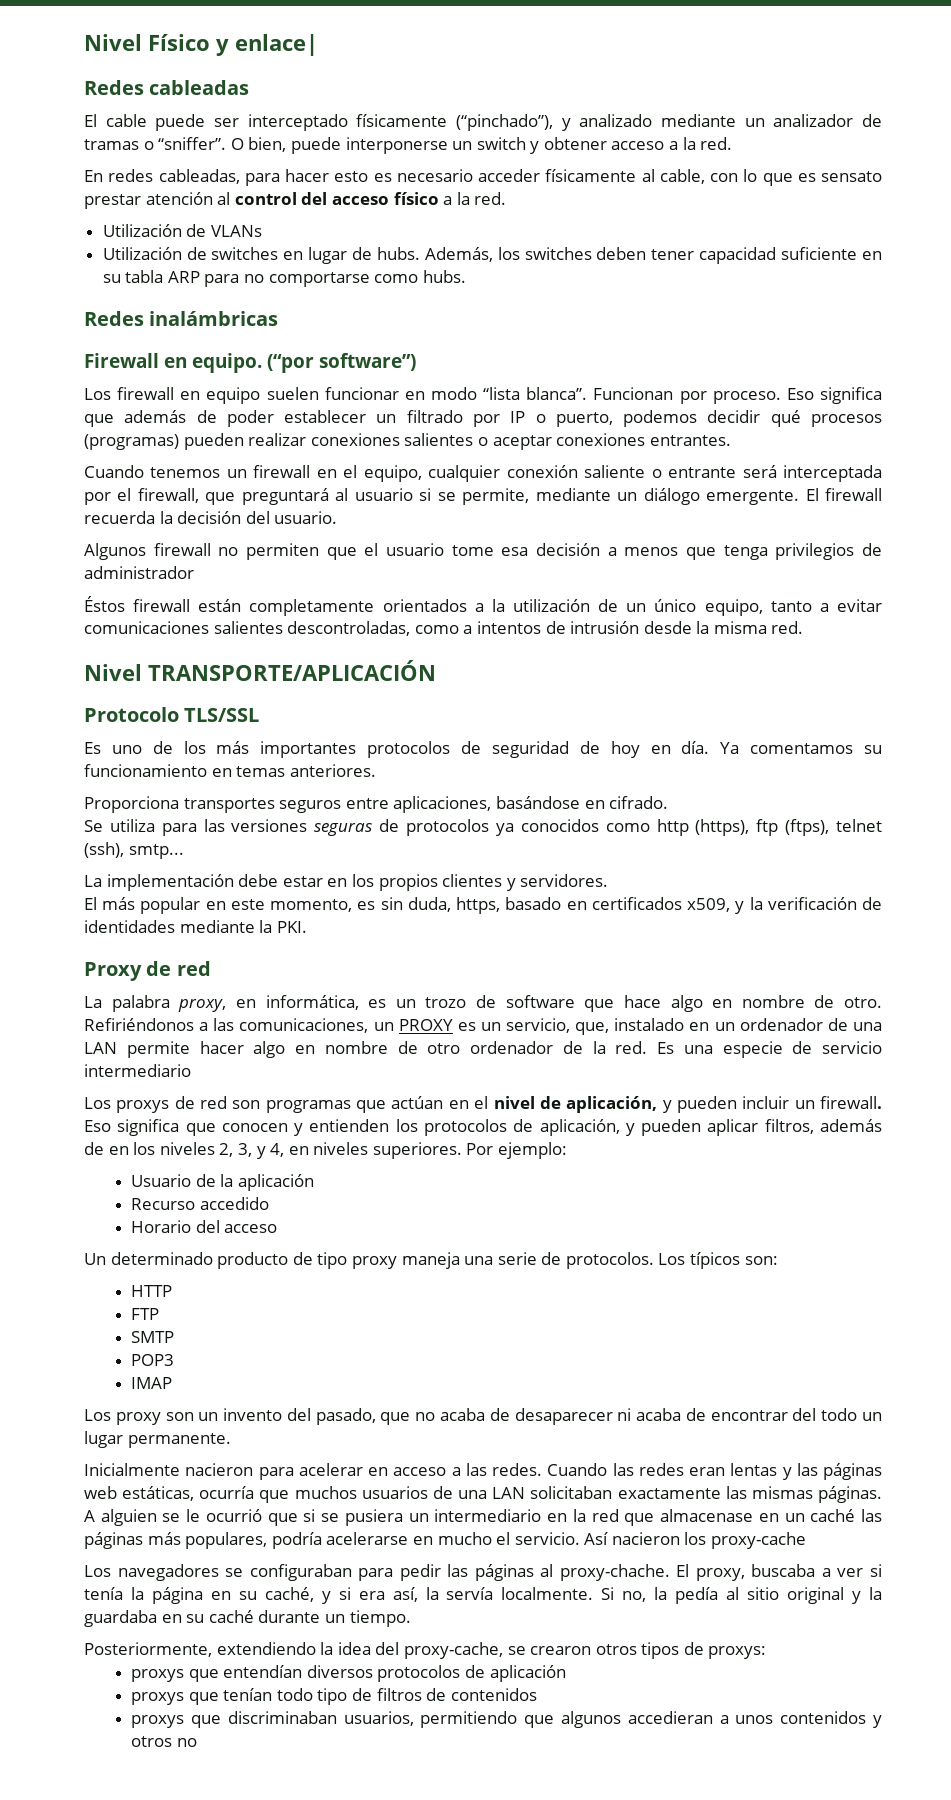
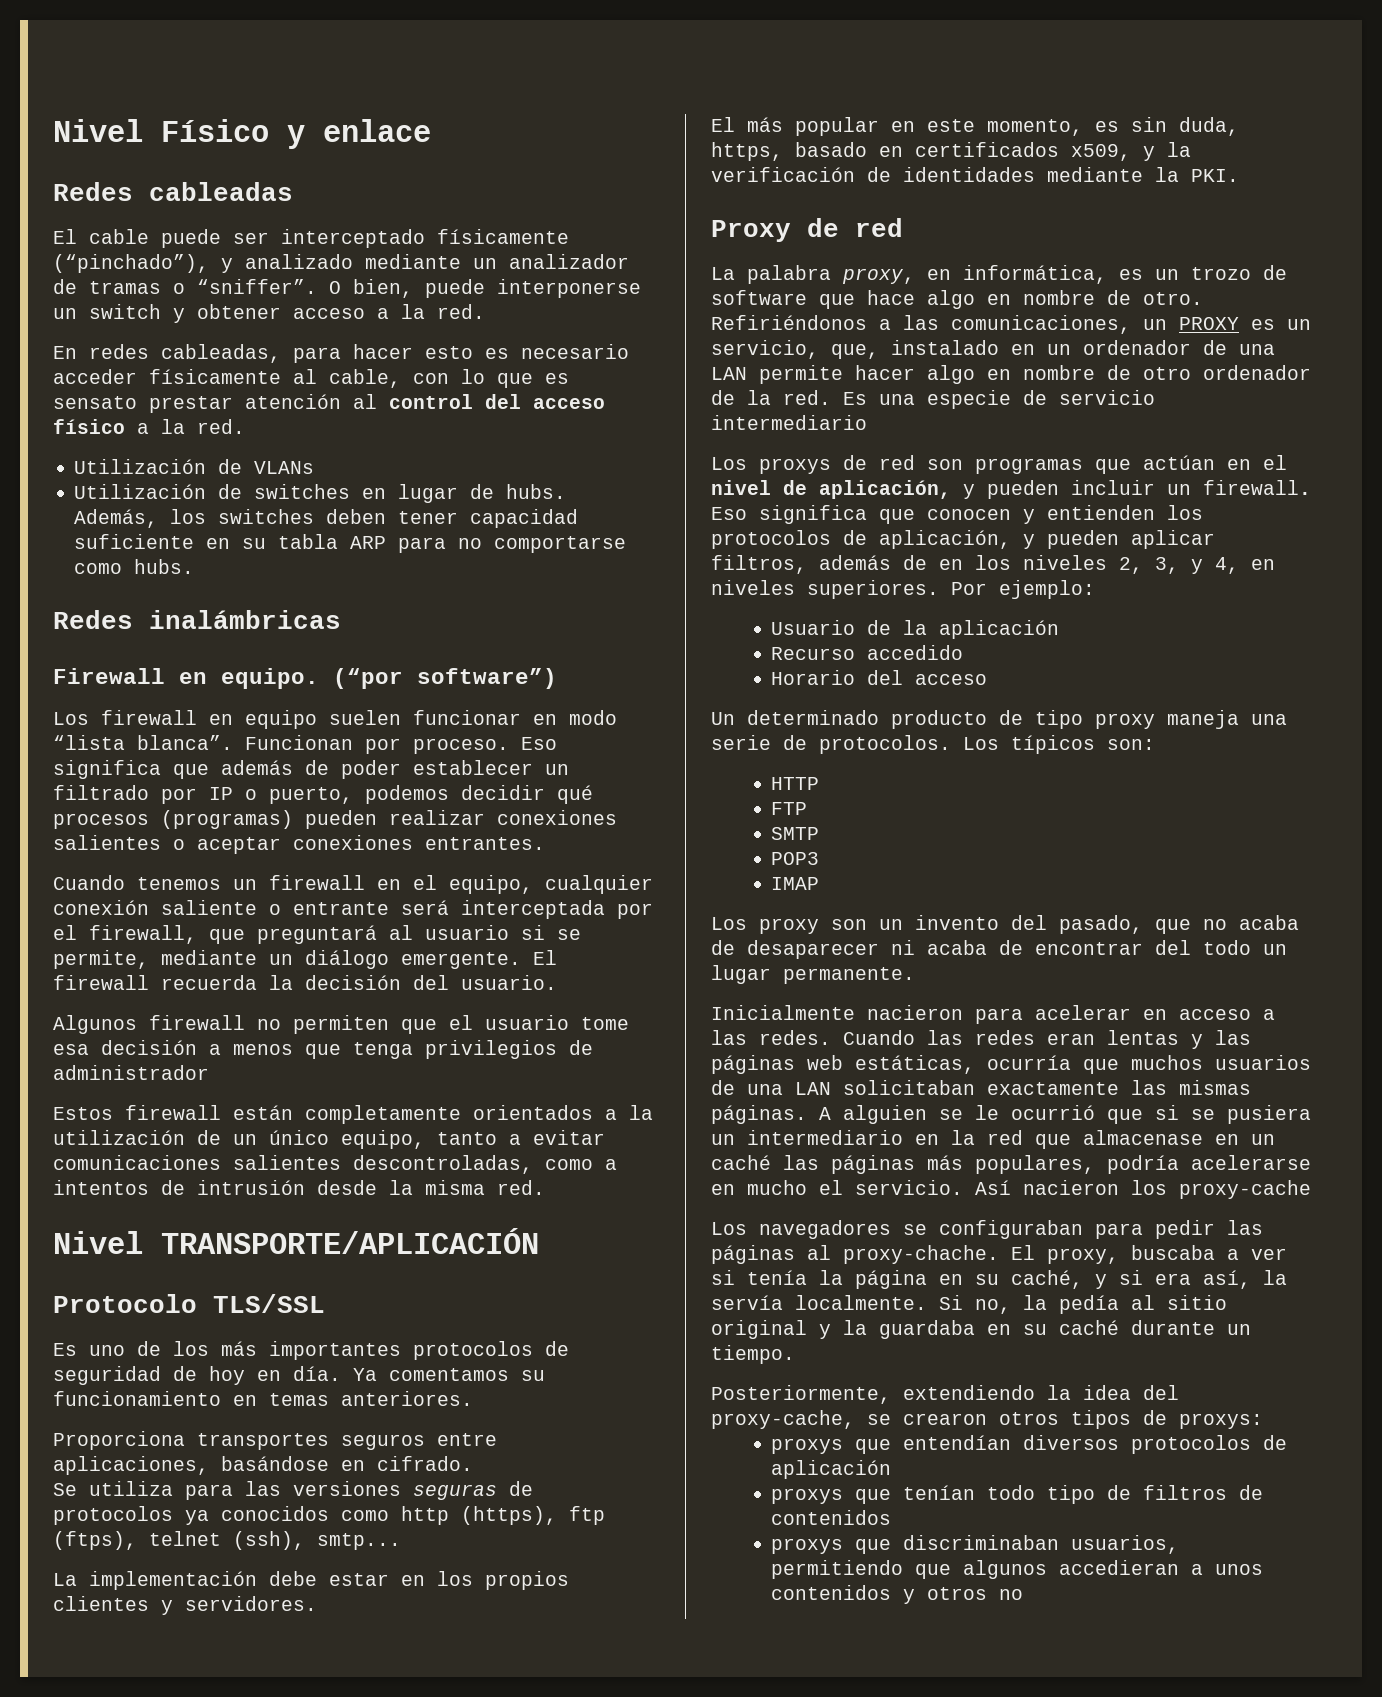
[235,34,318,56] enlace| -> [323,119,431,142] enlace
[84,596,125,612] Éstos -> [53,1107,113,1120] Estos

